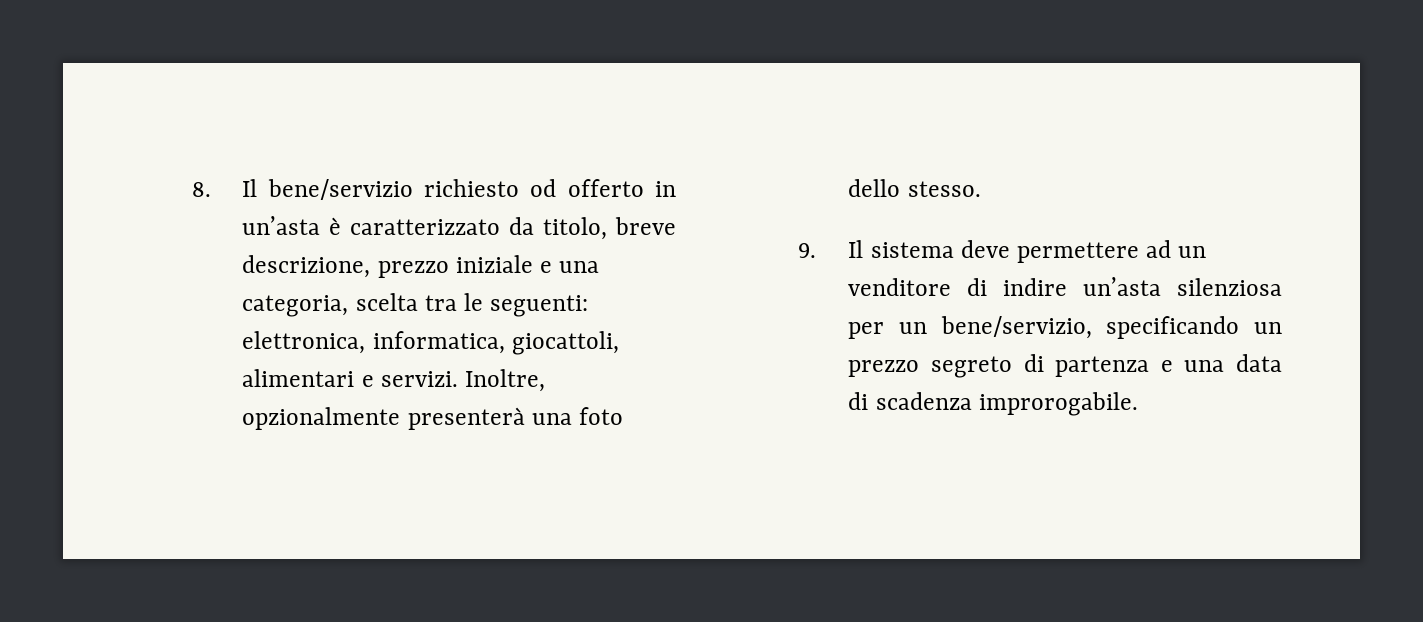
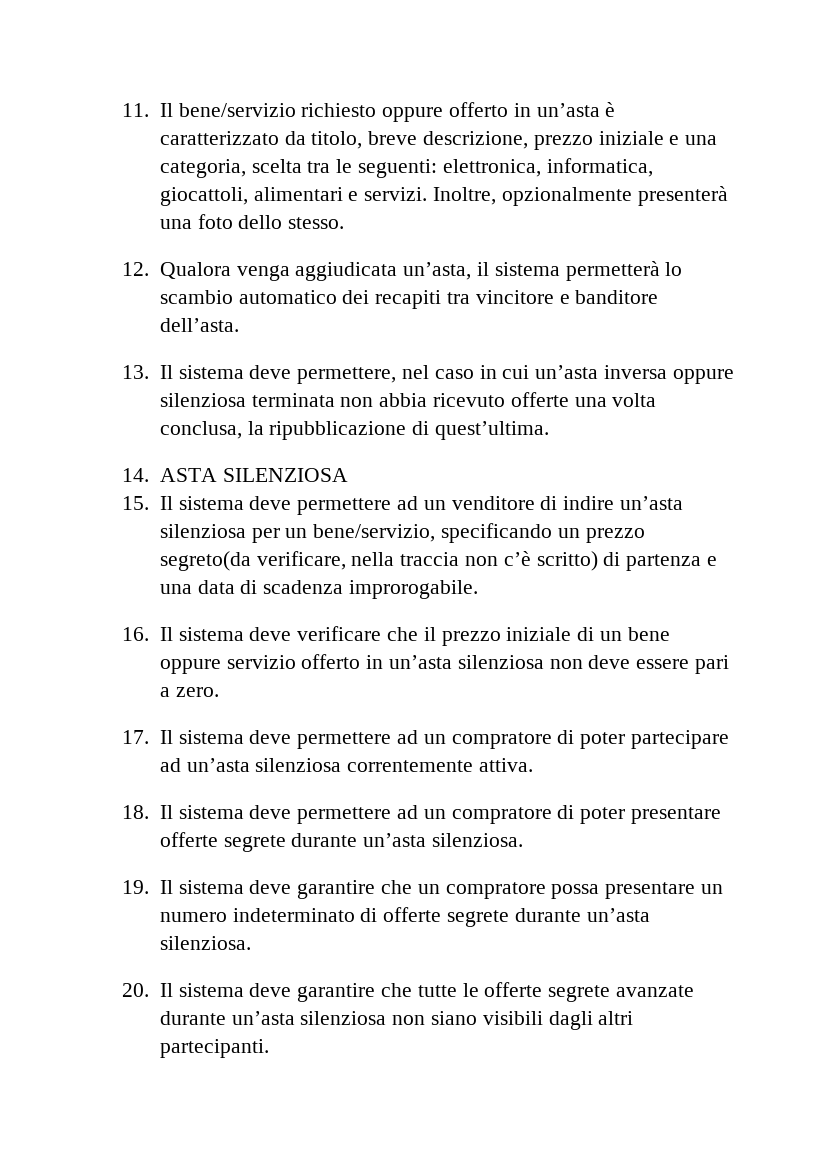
[191,182,211,197] 8. -> [121,103,149,117] 11.
[530,179,557,197] od -> [382,107,444,122] oppure
[797,243,816,258] 9. -> [121,261,683,281] [159,290,659,309] [159,318,239,332] [121,365,734,384] [159,392,657,407] [159,421,549,440] [121,468,348,482] [121,496,149,510] 12. Qualora venga aggiudicata un’asta, il sistema permetterà lo scambio automatico dei recapiti tra vincitore e banditore dell’asta. // 13. Il sistema deve permettere, nel caso in cui un’asta inversa oppure silenziosa terminata non abbia ricevuto offerte una volta conclusa, la ripubblicazione di quest’ultima. // 14. ASTA SILENZIOSA // 15.
[931,356,1013,378] segreto -> [159,551,598,571] segreto(da verificare, nella traccia non c’è scritto)
(1138, 404) none -> [121,626,670,646] [159,654,729,674] [159,687,219,697] [121,730,729,749] [159,758,533,772] [121,805,721,824] [159,832,523,852] [121,880,723,899] [159,907,650,927] [159,936,251,950] [121,982,694,1002] [159,1011,634,1030] [159,1039,269,1058] // 16. Il sistema deve verificare che il prezzo iniziale di un bene oppure servizio offerto in un’asta silenziosa non deve essere pari a zero. // 17. Il sistema deve permettere ad un compratore di poter partecipare ad un’asta silenziosa correntemente attiva. // 18. Il sistema deve permettere ad un compratore di poter presentare offerte segrete durante un’asta silenziosa. // 19. Il sistema deve garantire che un compratore possa presentare un numero indeterminato di offerte segrete durante un’asta silenziosa. // 20. Il sistema deve garantire che tutte le offerte segrete avanzate durante un’asta silenziosa non siano visibili dagli altri partecipanti.

